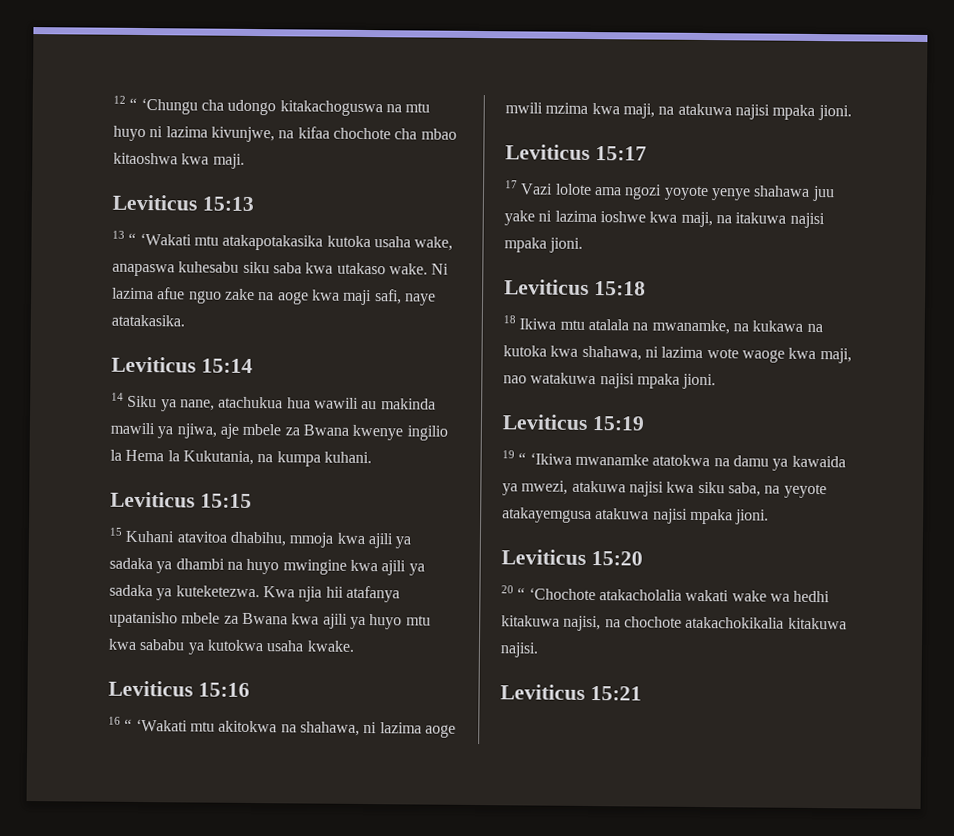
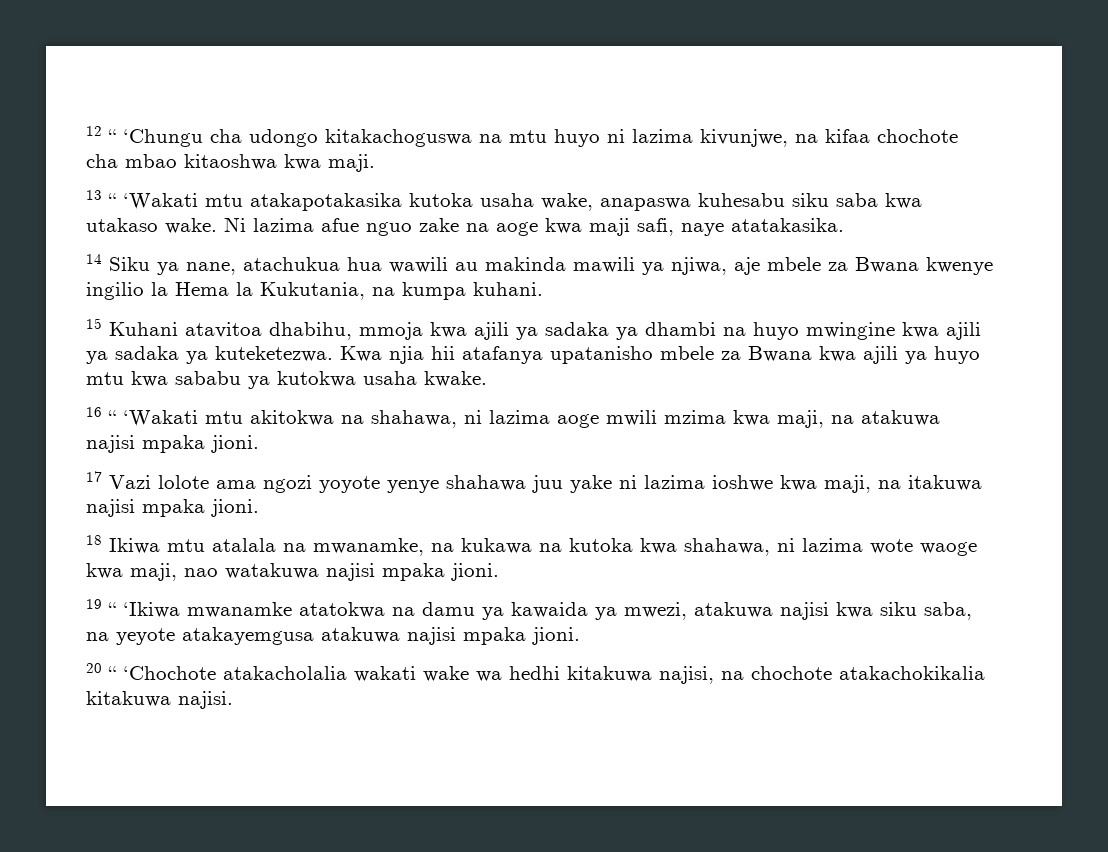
[112,194,254,212] // Leviticus 15:13 -> (375, 163) none
[111,356,253,373] // Leviticus 15:14 -> (844, 225) none
[110,491,252,508] // Leviticus 15:15 -> (543, 289) none
[108,680,250,697] // Leviticus 15:16 -> (487, 379) none
[505,144,647,161] // Leviticus 15:17 -> (259, 444) none
[504,279,646,296] // Leviticus 15:18 -> (259, 508) none
[502,414,645,431] // Leviticus 15:19 -> (499, 572) none
[501,549,643,566] // Leviticus 15:20 -> (580, 636) none
[500,684,642,701] // Leviticus 15:21 -> (233, 700) none

